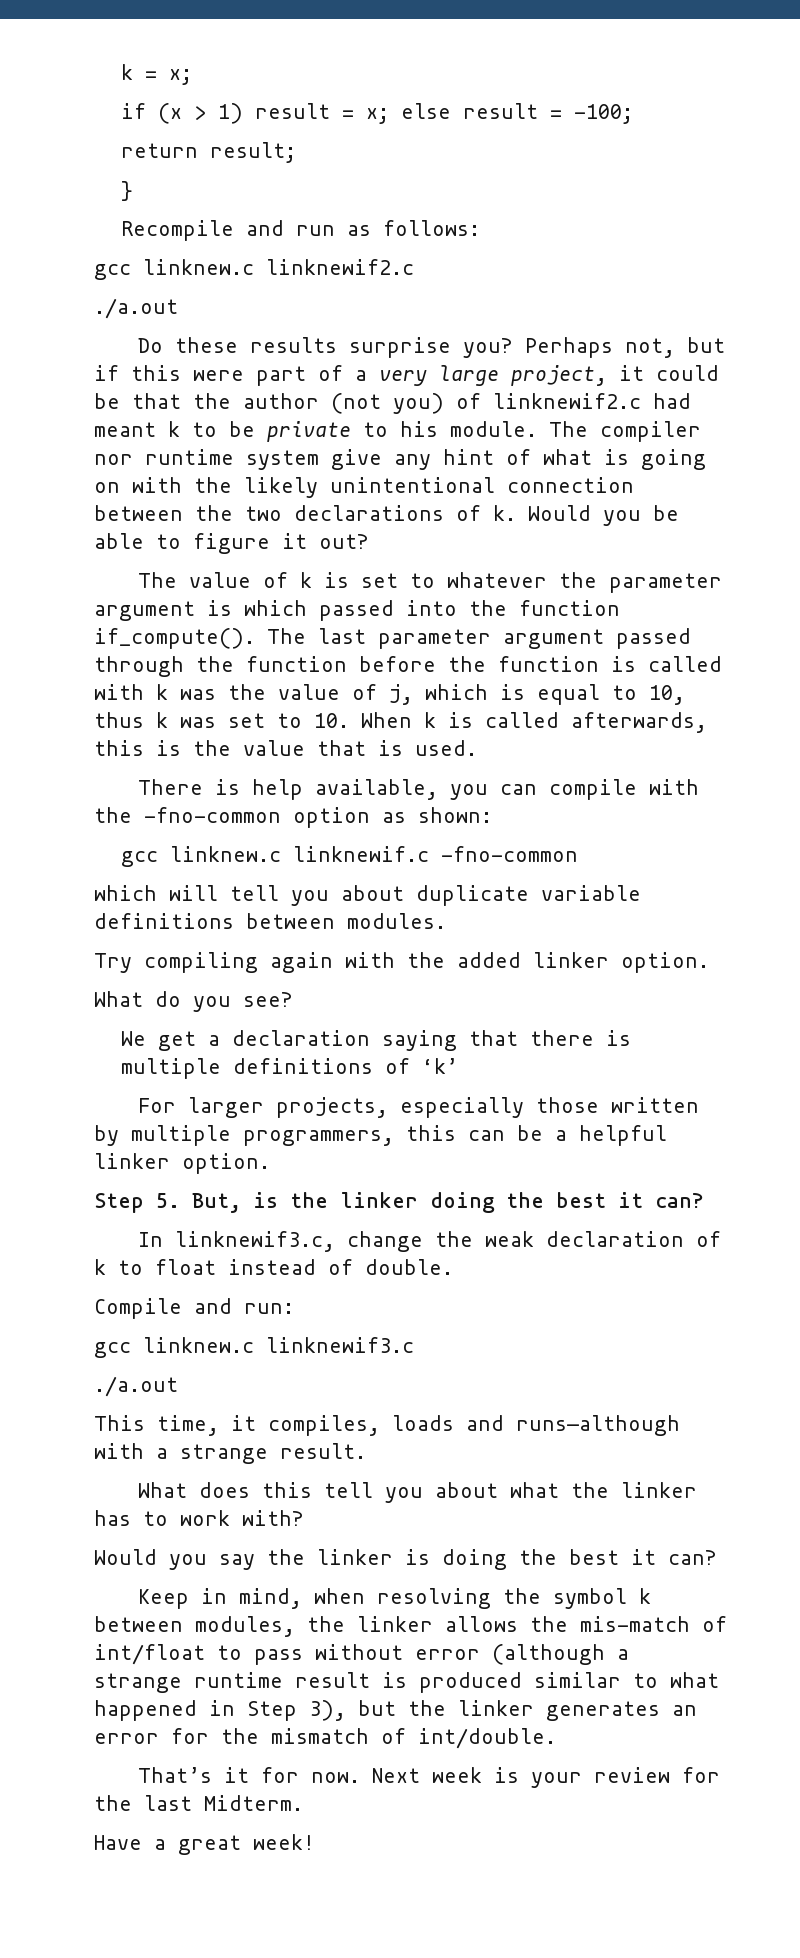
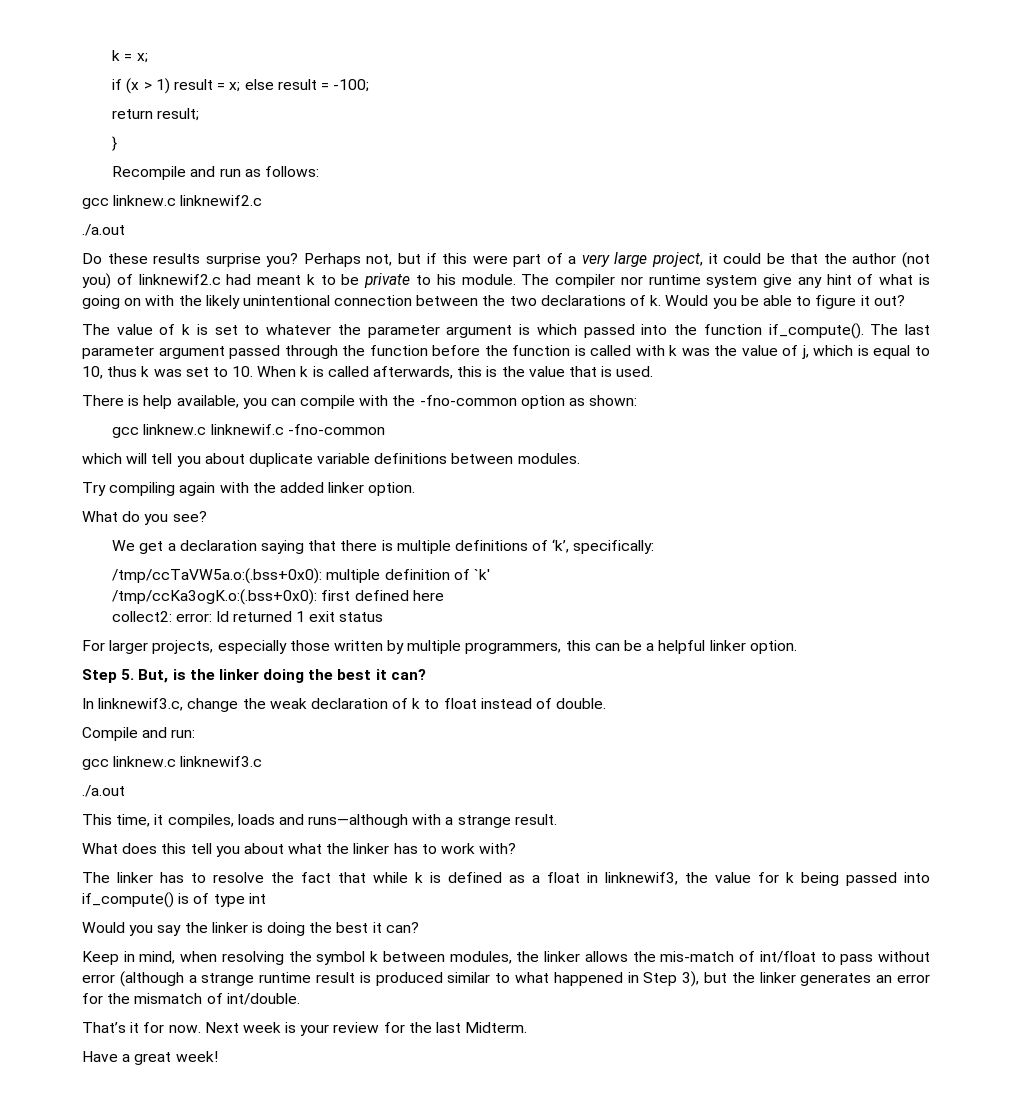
[422,1058,459,1074] ‘k’ -> [552,539,655,554] [112,568,490,584] [112,589,444,605] [112,611,384,622] ‘k’, specifically: // /tmp/ccTaVW5a.o:(.bss+0x0): multiple definition of `k' // /tmp/ccKa3ogK.o:(.bss+0x0): first defined here // collect2: error: ld returned 1 exit status
(304, 1518) none -> [82,872,930,886] [82,892,266,908] // The linker has to resolve the fact that while k is defined as a float in linknewif3, the value for k being passed into if_compute() is of type int

